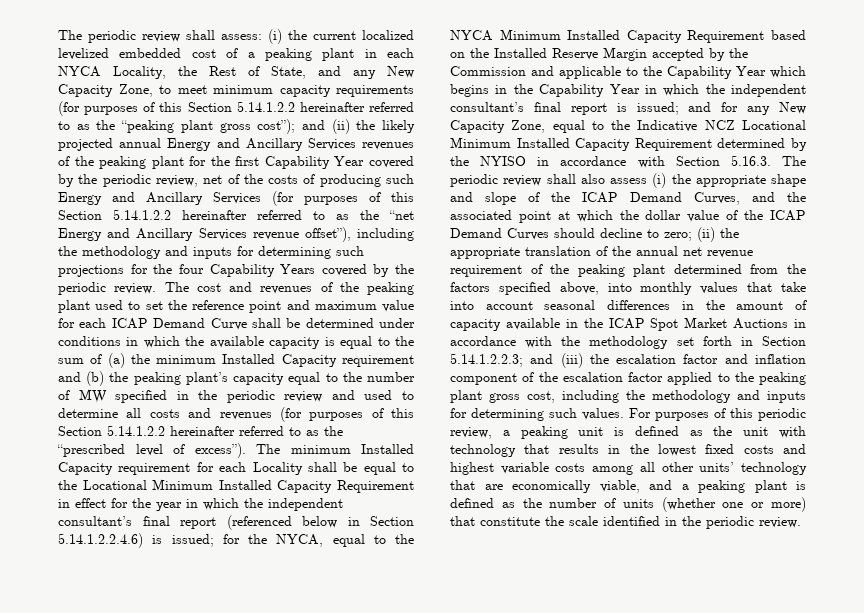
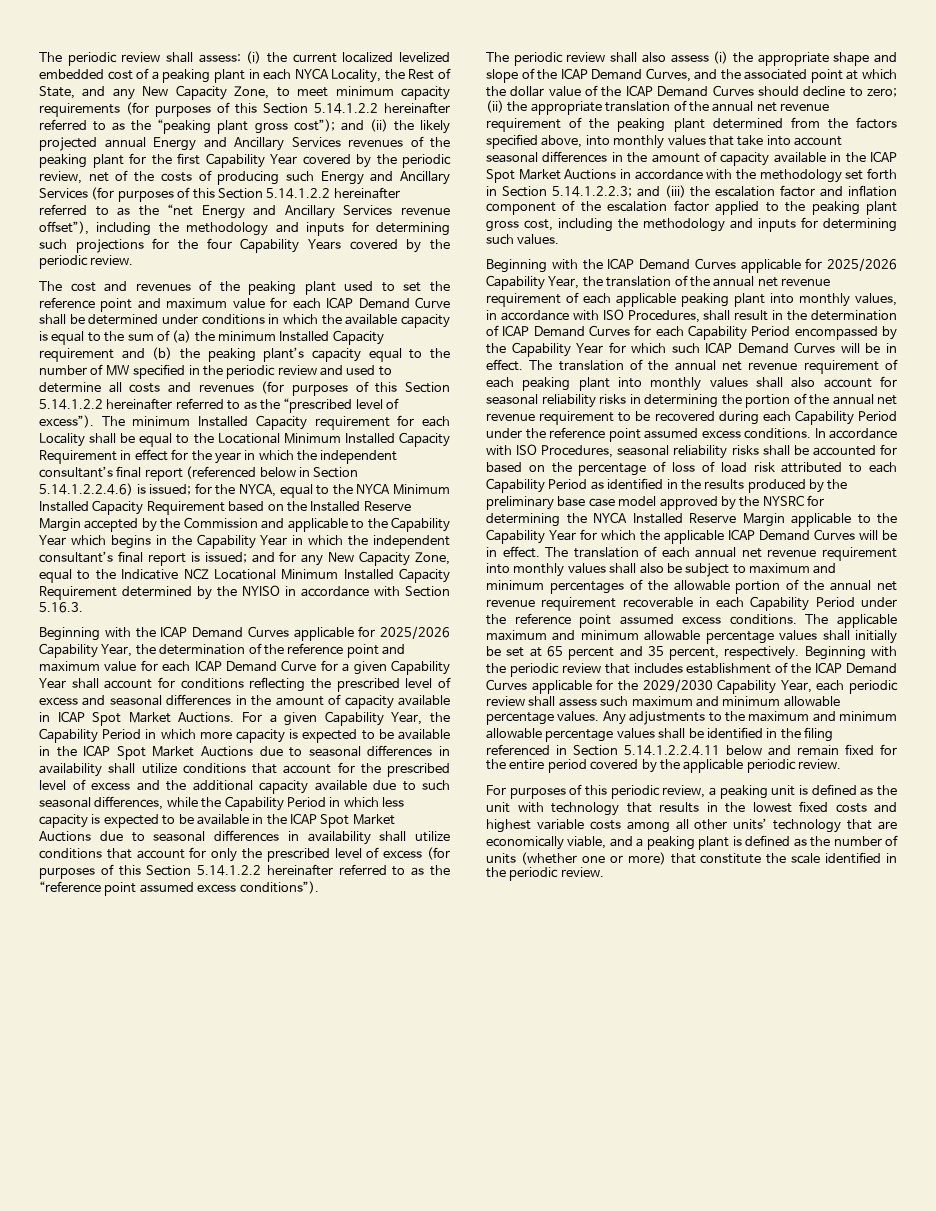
(157, 288) none -> (134, 260) //
(771, 160) none -> [39,626,450,641] [39,643,405,658] [39,660,450,675] [39,677,452,692] [39,694,451,709] [39,711,451,726] [39,728,450,743] [39,745,450,760] [39,762,450,777] [39,779,450,794] [39,796,404,811] [39,813,395,828] [39,830,450,845] [39,847,451,862] [39,864,450,879] [39,881,319,896] // Beginning with the ICAP Demand Curves applicable for 2025/2026 Capability Year, the determination of the reference point and maximum value for each ICAP Demand Curve for a given Capability Year shall account for conditions reflecting the prescribed level of excess and seasonal differences in the amount of capacity available in ICAP Spot Market Auctions. For a given Capability Year, the Capability Period in which more capacity is expected to be available in the ICAP Spot Market Auctions due to seasonal differences in availability shall utilize conditions that account for the prescribed level of excess and the additional capacity available due to such seasonal differences, while the Capability Period in which less capacity is expected to be available in the ICAP Spot Market Auctions due to seasonal differences in availability shall utilize conditions that account for only the prescribed level of excess (for purposes of this Section 5.14.1.2.2 hereinafter referred to as the “reference point assumed excess conditions”). //
(624, 414) none -> [486,258,897,273] [486,275,830,290] [486,292,897,307] [486,309,897,323] [486,325,897,340] [486,342,897,357] [486,359,898,374] [486,376,897,391] [486,393,897,408] [486,410,897,425] [486,427,897,442] [486,444,897,459] [486,461,897,476] [486,478,848,493] [486,495,824,510] [486,512,897,527] [486,529,897,544] [486,546,897,561] [486,563,837,577] [486,579,898,594] [486,596,897,611] [486,613,897,628] [486,630,897,644] [486,646,897,660] [486,662,898,677] [486,679,898,694] [486,696,840,707] [486,711,897,725] [486,727,833,742] [486,744,897,756] [486,759,841,773] // Beginning with the ICAP Demand Curves applicable for 2025/2026 Capability Year, the translation of the annual net revenue requirement of each applicable peaking plant into monthly values, in accordance with ISO Procedures, shall result in the determination of ICAP Demand Curves for each Capability Period encompassed by the Capability Year for which such ICAP Demand Curves will be in effect. The translation of the annual net revenue requirement of each peaking plant into monthly values shall also account for seasonal reliability risks in determining the portion of the annual net revenue requirement to be recovered during each Capability Period under the reference point assumed excess conditions. In accordance with ISO Procedures, seasonal reliability risks shall be accounted for based on the percentage of loss of load risk attributed to each Capability Period as identified in the results produced by the preliminary base case model approved by the NYSRC for determining the NYCA Installed Reserve Margin applicable to the Capability Year for which the applicable ICAP Demand Curves will be in effect. The translation of each annual net revenue requirement into monthly values shall also be subject to maximum and minimum percentages of the allowable portion of the annual net revenue requirement recoverable in each Capability Period under the reference point assumed excess conditions. The applicable maximum and minimum allowable percentage values shall initially be set at 65 percent and 35 percent, respectively. Beginning with the periodic review that includes establishment of the ICAP Demand Curves applicable for the 2029/2030 Capability Year, each periodic review shall assess such maximum and minimum allowable percentage values. Any adjustments to the maximum and minimum allowable percentage values shall be identified in the filing referenced in Section 5.14.1.2.2.4.11 below and remain fixed for the entire period covered by the applicable periodic review. //

